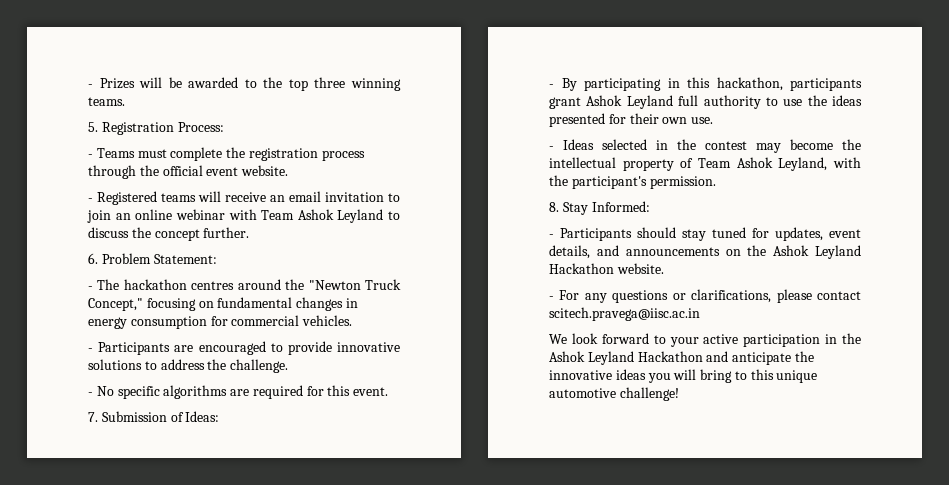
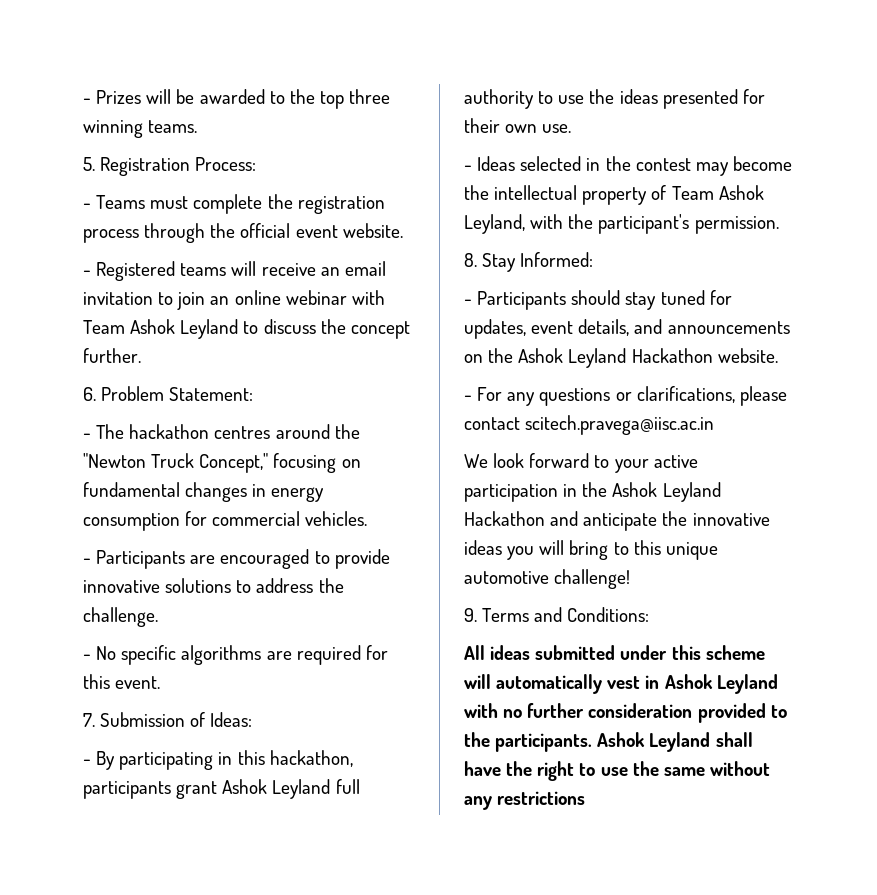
(679, 394) none -> [464,607,650,622] [464,645,765,660] [464,674,778,694] [464,703,787,723] [464,732,753,752] [464,761,770,781] [464,791,586,810] // 9. Terms and Conditions: // All ideas submitted under this scheme will automatically vest in Ashok Leyland with no further consideration provided to the participants. Ashok Leyland shall have the right to use the same without any restrictions

